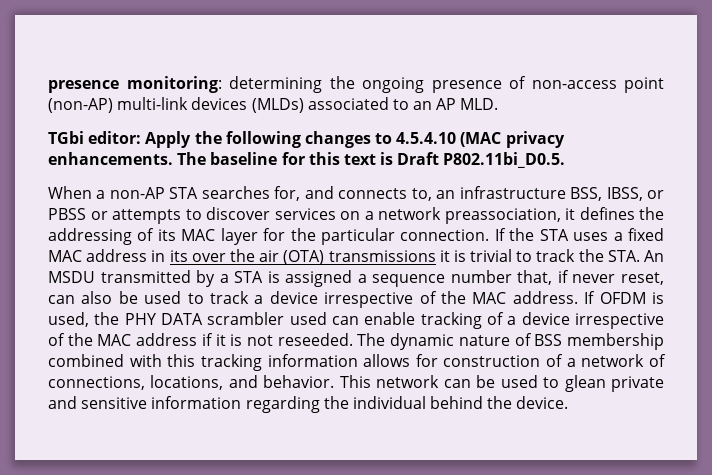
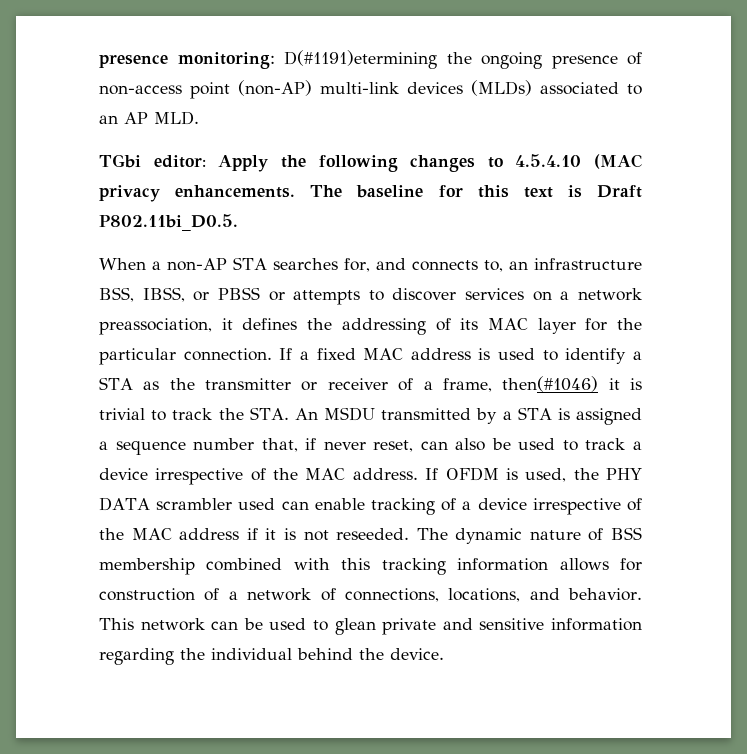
[229,76,322,93] determining -> [284,50,437,69] D(#1191)etermining
[509,228,609,241] the STA uses -> (293, 354) none
[151,249,436,265] in its over the air (OTA) transmissions -> [478,348,642,364] [99,376,599,392] is used to identify a STA as the transmitter or receiver of a frame, then(#1046)

